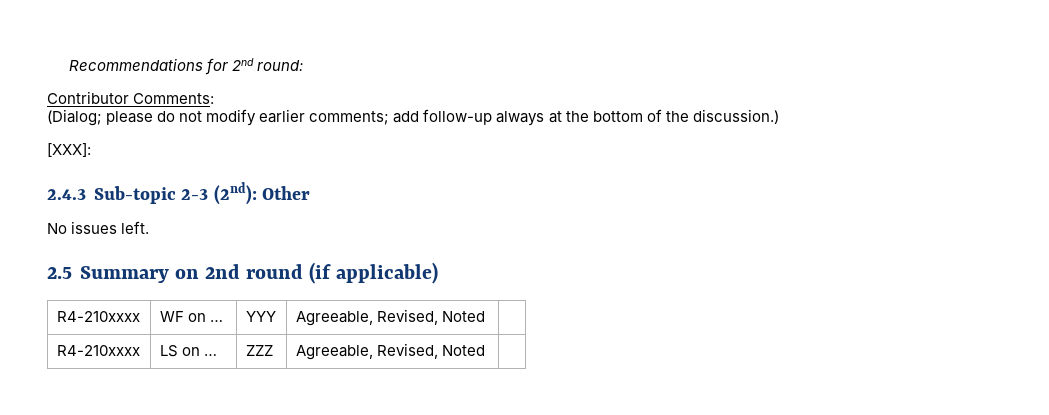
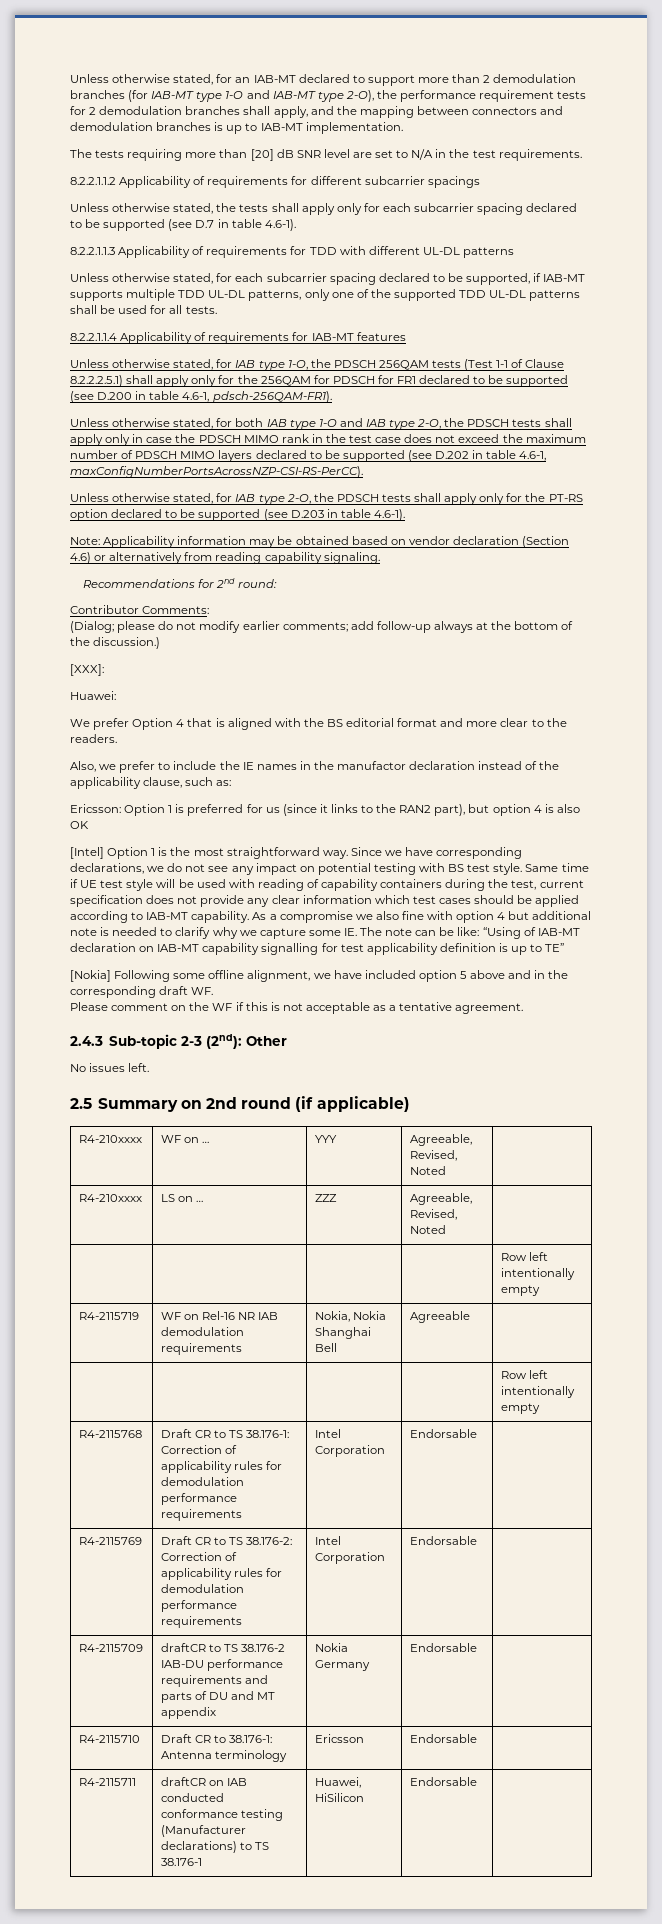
(69, 64) none -> [70,74,577,86] [70,90,587,102] [70,106,564,118] [70,122,403,134] [70,149,582,161] [70,176,480,188] [70,203,578,215] [70,219,296,231] [70,246,514,258] [70,273,586,285] [70,289,581,301] [70,305,217,314] [70,332,406,344] [70,359,565,371] [70,375,569,387] [70,391,332,403] [70,418,572,430] [70,434,586,446] [70,450,547,462] [70,466,363,478] [70,493,583,505] [70,509,405,521] [70,536,570,548] [70,552,380,564] Unless otherwise stated, for an IAB-MT declared to support more than 2 demodulation branches (for IAB-MT type 1-O and IAB-MT type 2-O), the performance requirement tests for 2 demodulation branches shall apply, and the mapping between connectors and demodulation branches is up to IAB-MT implementation. // The tests requiring more than [20] dB SNR level are set to N/A in the test requirements. // 8.2.2.1.1.2 Applicability of requirements for different subcarrier spacings // Unless otherwise stated, the tests shall apply only for each subcarrier spacing declared to be supported (see D.7 in table 4.6-1). // 8.2.2.1.1.3 Applicability of requirements for TDD with different UL-DL patterns // Unless otherwise stated, for each subcarrier spacing declared to be supported, if IAB-MT supports multiple TDD UL-DL patterns, only one of the supported TDD UL-DL patterns shall be used for all tests. // 8.2.2.1.1.4 Applicability of requirements for IAB-MT features // Unless otherwise stated, for IAB type 1-O, the PDSCH 256QAM tests (Test 1-1 of Clause 8.2.2.2.5.1) shall apply only for the 256QAM for PDSCH for FR1 declared to be supported (see D.200 in table 4.6-1, pdsch-256QAM-FR1). // Unless otherwise stated, for both IAB type 1-O and IAB type 2-O, the PDSCH tests shall apply only in case the PDSCH MIMO rank in the test case does not exceed the maximum number of PDSCH MIMO layers declared to be supported (see D.202 in table 4.6-1, maxConfigNumberPortsAcrossNZP-CSI-RS-PerCC). // Unless otherwise stated, for IAB type 2-O, the PDSCH tests shall apply only for the PT-RS option declared to be supported (see D.203 in table 4.6-1). // Note: Applicability information may be obtained based on vendor declaration (Section 4.6) or alternatively from reading capability signaling. //
(91, 150) none -> [70,691,116,700] [70,718,567,730] [70,734,117,743] [70,761,560,773] [70,777,232,789] [70,804,580,816] [70,821,89,829] [70,847,523,859] [70,863,589,875] [70,879,584,891] [70,895,580,907] [70,911,592,923] [70,927,580,939] [70,943,565,955] [70,970,569,982] [70,986,214,998] [70,1002,524,1014] // Huawei: // We prefer Option 4 that is aligned with the BS editorial format and more clear to the readers. // Also, we prefer to include the IE names in the manufactor declaration instead of the applicability clause, such as: // Ericsson: Option 1 is preferred for us (since it links to the RAN2 part), but option 4 is also OK // [Intel] Option 1 is the most straightforward way. Since we have corresponding declarations, we do not see any impact on potential testing with BS test style. Same time if UE test style will be used with reading of capability containers during the test, current specification does not provide any clear information which test cases should be applied according to IAB-MT capability. As a compromise we also fine with option 4 but additional note is needed to clarify why we capture some IE. The note can be like: “Using of IAB-MT declaration on IAB-MT capability signalling for test applicability definition is up to TE” // [Nokia] Following some offline alignment, we have included option 5 above and in the corresponding draft WF. // Please comment on the WF if this is not acceptable as a tentative agreement.
(485, 350) none -> [500,1252,549,1261] [500,1268,575,1280] [500,1285,540,1296] [78,1312,139,1320] [160,1311,279,1320] [160,1327,244,1336] [160,1343,242,1355] [314,1311,387,1322] [314,1327,371,1339] [314,1343,337,1352] [409,1311,470,1323] [500,1370,549,1379] [500,1386,575,1398] [500,1403,540,1414] [78,1430,142,1438] [160,1429,290,1438] [160,1445,238,1454] [160,1461,283,1473] [160,1477,244,1486] [160,1493,237,1505] [160,1509,242,1521] [314,1429,341,1438] [314,1445,385,1457] [409,1429,477,1438] [78,1537,142,1545] [160,1536,293,1545] [160,1552,238,1561] [160,1568,283,1580] [160,1584,244,1593] [160,1600,237,1612] [160,1616,242,1628] [314,1536,341,1545] [314,1552,385,1564] [409,1536,477,1545] [78,1644,143,1652] [160,1643,286,1652] [160,1659,284,1671] [160,1675,269,1687] [160,1691,276,1703] [160,1707,216,1719] [314,1643,348,1652] [314,1660,370,1671] [409,1643,477,1652] [78,1735,140,1743] [160,1734,273,1743] [160,1750,288,1762] [314,1734,364,1743] [409,1734,477,1743] [78,1778,136,1786] [160,1777,248,1786] [160,1793,224,1802] [160,1809,284,1821] [160,1825,246,1837] [160,1841,270,1853] [160,1858,202,1866] [314,1777,361,1788] [314,1793,364,1802] [409,1777,477,1786] // | | | | Row left intentionally empty // R4-2115719 | WF on Rel-16 NR IAB demodulation requirements | Nokia, Nokia Shanghai Bell | Agreeable | // | | | | Row left intentionally empty // R4-2115768 | Draft CR to TS 38.176-1: Correction of applicability rules for demodulation performance requirements | Intel Corporation | Endorsable | // R4-2115769 | Draft CR to TS 38.176-2: Correction of applicability rules for demodulation performance requirements | Intel Corporation | Endorsable | // R4-2115709 | draftCR to TS 38.176-2 IAB-DU performance requirements and parts of DU and MT appendix | Nokia Germany | Endorsable | // R4-2115710 | Draft CR to 38.176-1: Antenna terminology | Ericsson | Endorsable | // R4-2115711 | draftCR on IAB conducted conformance testing (Manufacturer declarations) to TS 38.176-1 | Huawei, HiSilicon | Endorsable |

